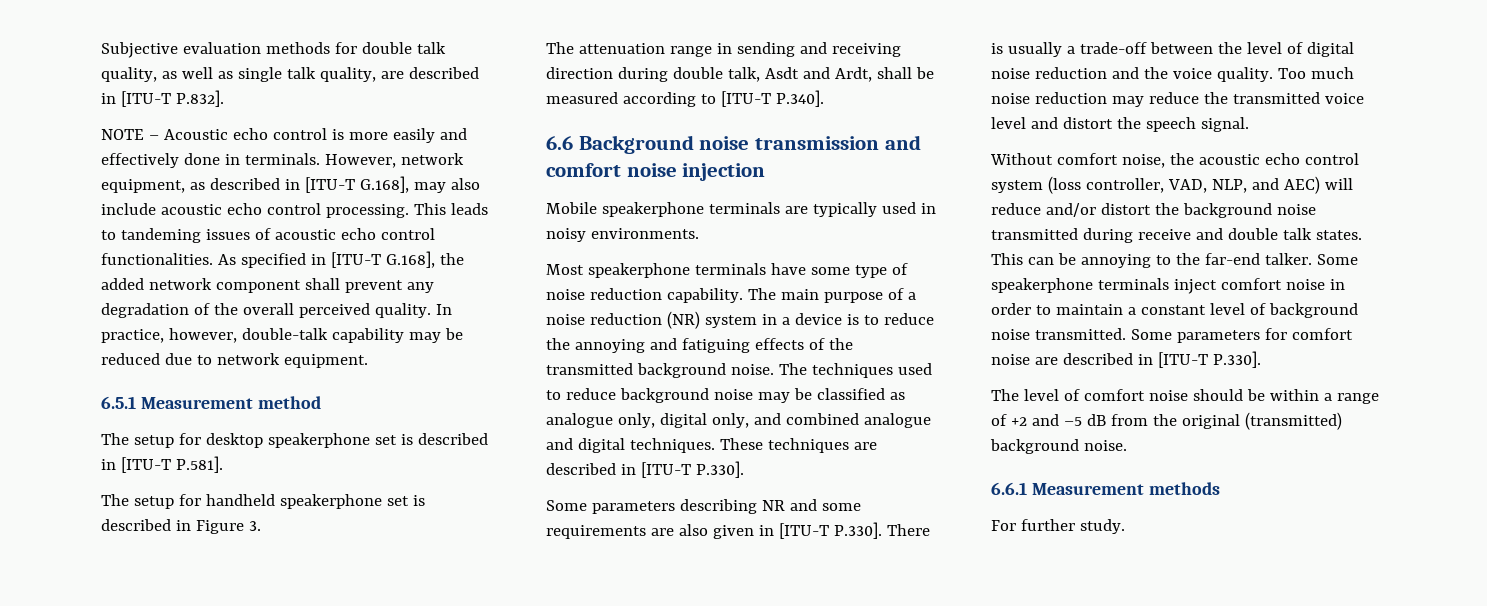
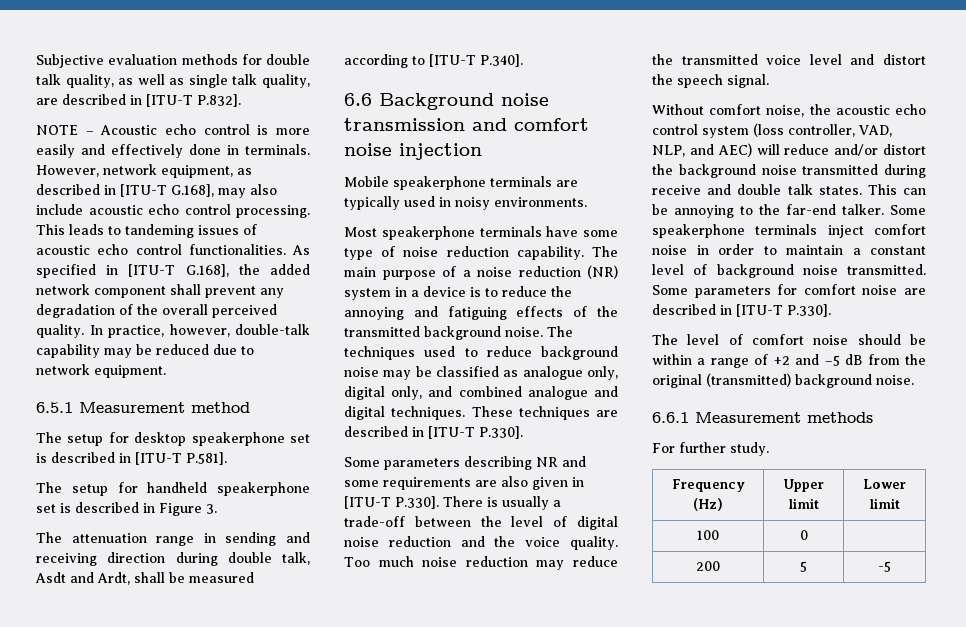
(1125, 526) none -> [671,479,745,492] [693,498,723,511] [783,479,824,492] [788,498,819,509] [863,479,906,489] [869,498,900,509] [697,530,719,540] [799,530,808,540] [696,561,720,571] [800,561,807,572] [878,561,891,572] // Frequency (Hz) | Upper limit | Lower limit // 100 | 0 | // 200 | 5 | -5

